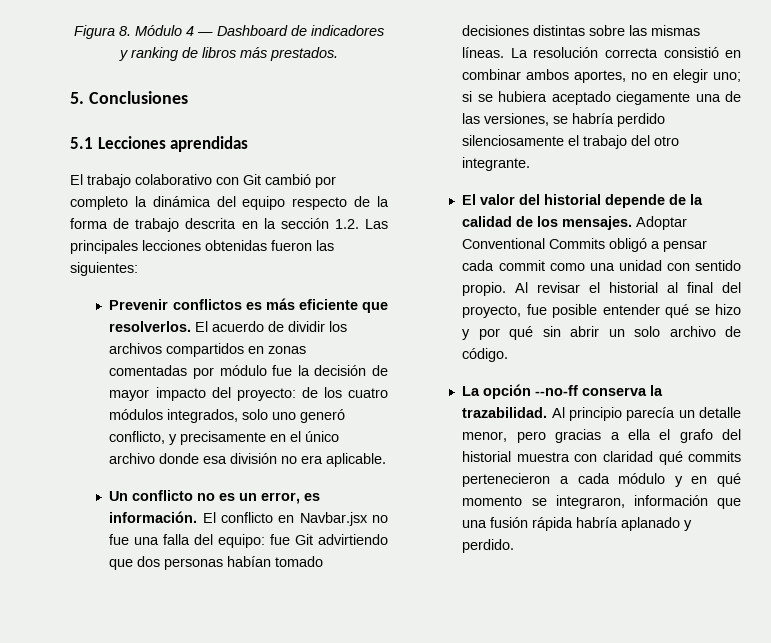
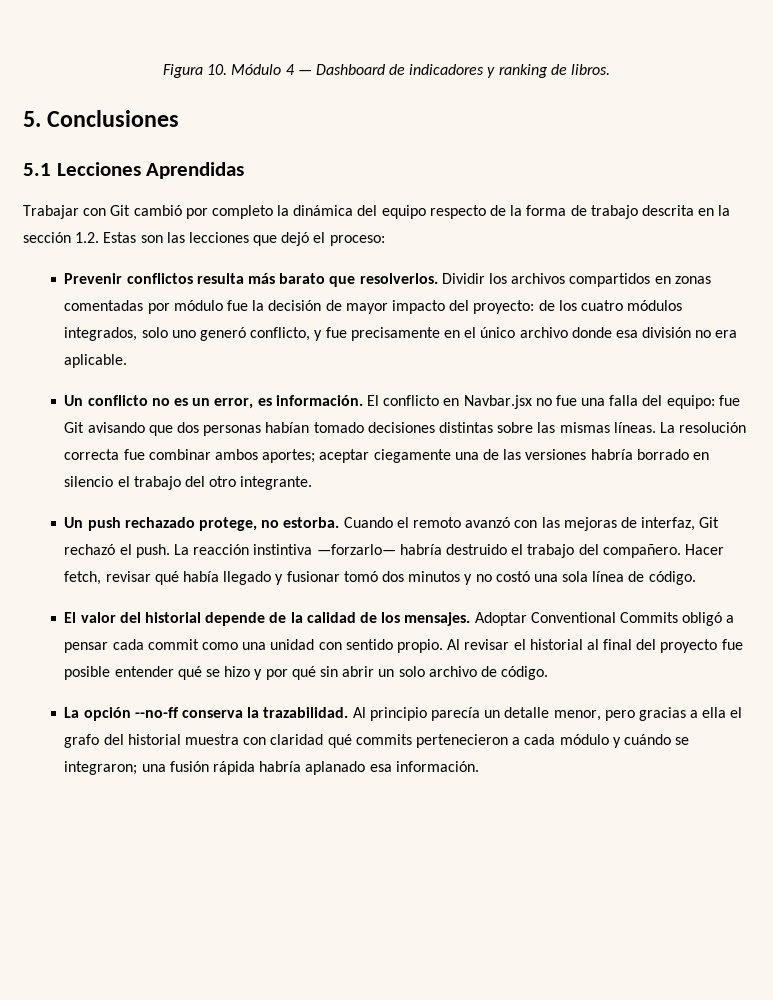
[119,26,131,36] 8. -> [207,64,228,75] 10.
[202,47,338,61] libros más prestados. -> [571,64,611,75] libros.
[170,136,249,152] [70,174,212,188] aprendidas // El trabajo colaborativo -> [146,162,245,179] [23,205,79,219] Aprendidas // Trabajar
[365,219,388,229] [70,240,334,254] [70,262,138,276] [109,298,388,313] [109,321,326,332] Las principales lecciones obtenidas fueron las siguientes: // Prevenir conflictos es más eficiente que resolverlos. El acuerdo de dividir -> [103,232,385,246] [64,273,485,287] Estas son las lecciones que dejó el proceso: // Prevenir conflictos resulta más barato que resolverlos. Dividir
(178, 439) none -> [325,327,347,338] fue
[318,534,388,545] advirtiendo -> [87,422,145,433] avisando
[663,47,741,58] [462,69,741,83] [462,91,741,105] [462,113,666,127] [462,135,565,146] consistió en combinar ambos aportes, no en elegir uno; si se hubiera aceptado ciegamente una de las versiones, se habría perdido silenciosamente -> [123,449,709,463] [64,476,114,487] fue combinar ambos aportes; aceptar ciegamente una de las versiones habría borrado en silencio
(531, 164) none -> [64,517,720,531] [64,544,724,558] [64,571,696,585] // Un push rechazado protege, no estorba. Cuando el remoto avanzó con las mejoras de interfaz, Git rechazó el push. La reacción instintiva —forzarlo— habría destruido el trabajo del compañero. Hacer fetch, revisar qué había llegado y fusionar tomó dos minutos y no costó una sola línea de código.
[462,305,522,318] proyecto, -> [660,639,718,653] proyecto
[691,473,741,487] [462,495,741,509] en qué momento se integraron, información que -> [623,734,690,745] [64,761,138,775] cuándo se integraron;
[684,520,693,531] [462,539,515,553] y perdido. -> [369,761,479,772] esa información.

